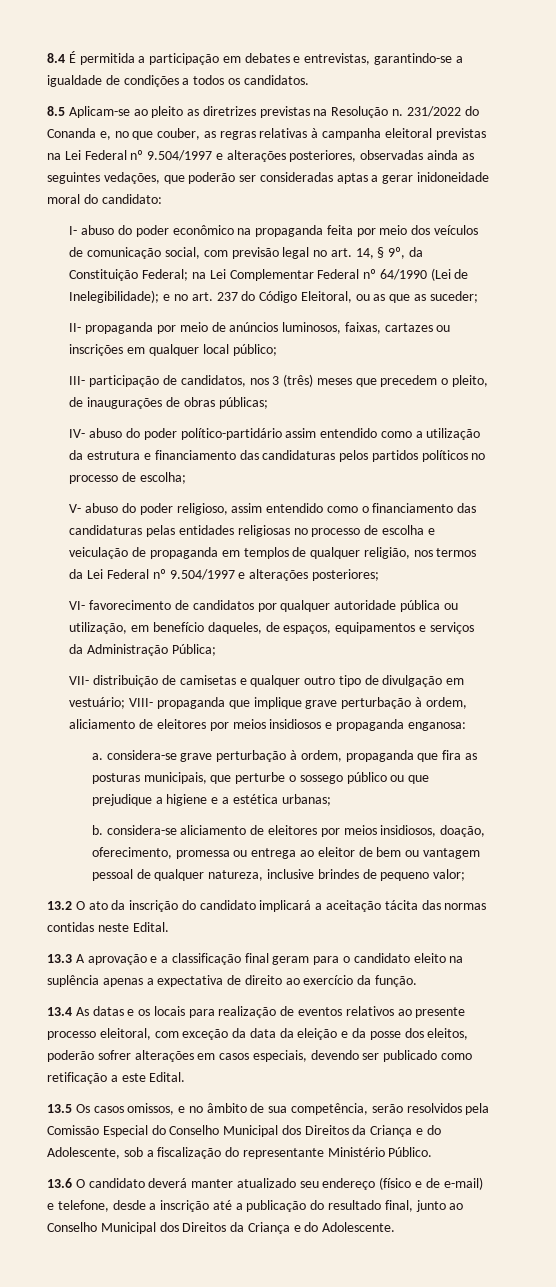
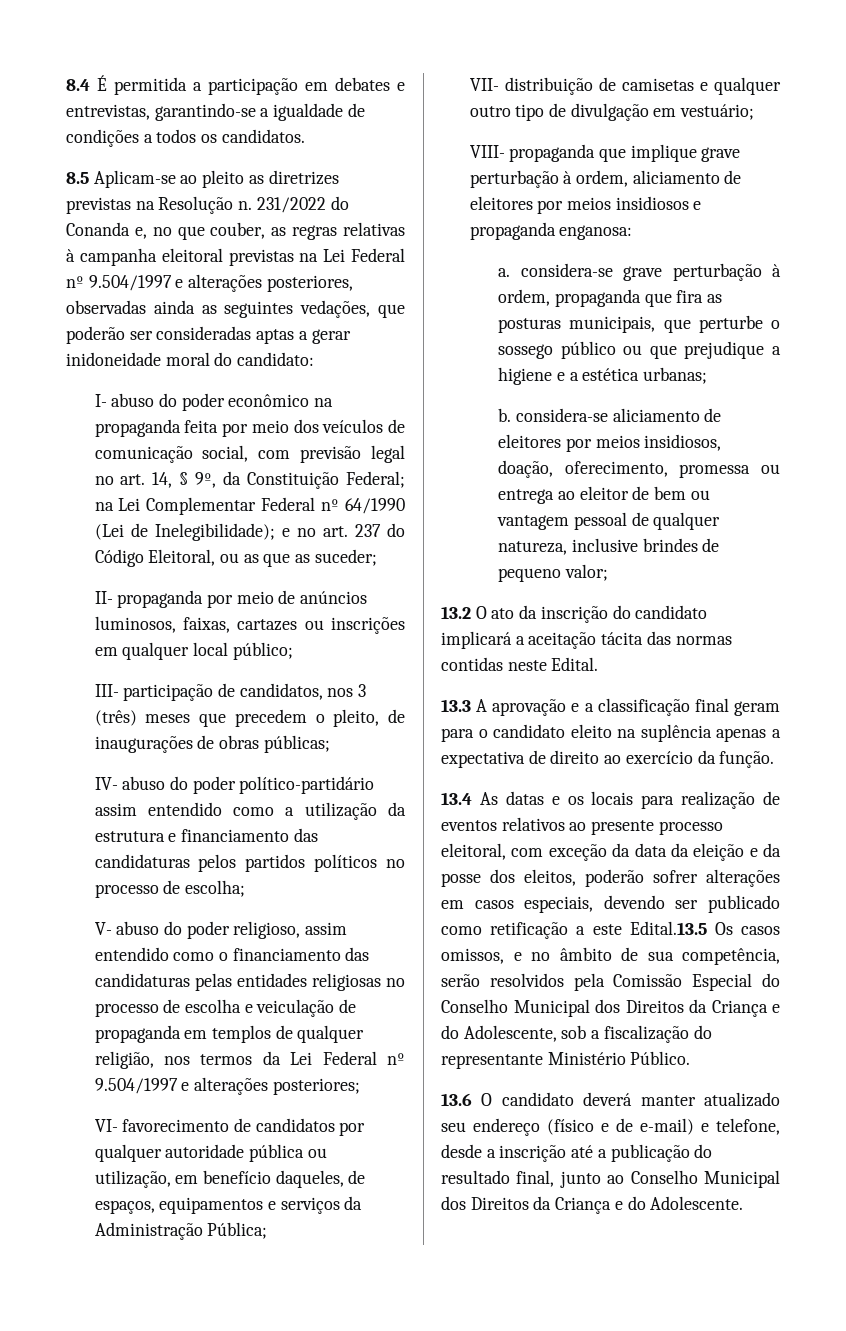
(126, 703) none -> (755, 112) //
[149,1072,186,1082] [47,1104,72,1113] Edital. // 13.5 -> [629,921,707,935] Edital.13.5

